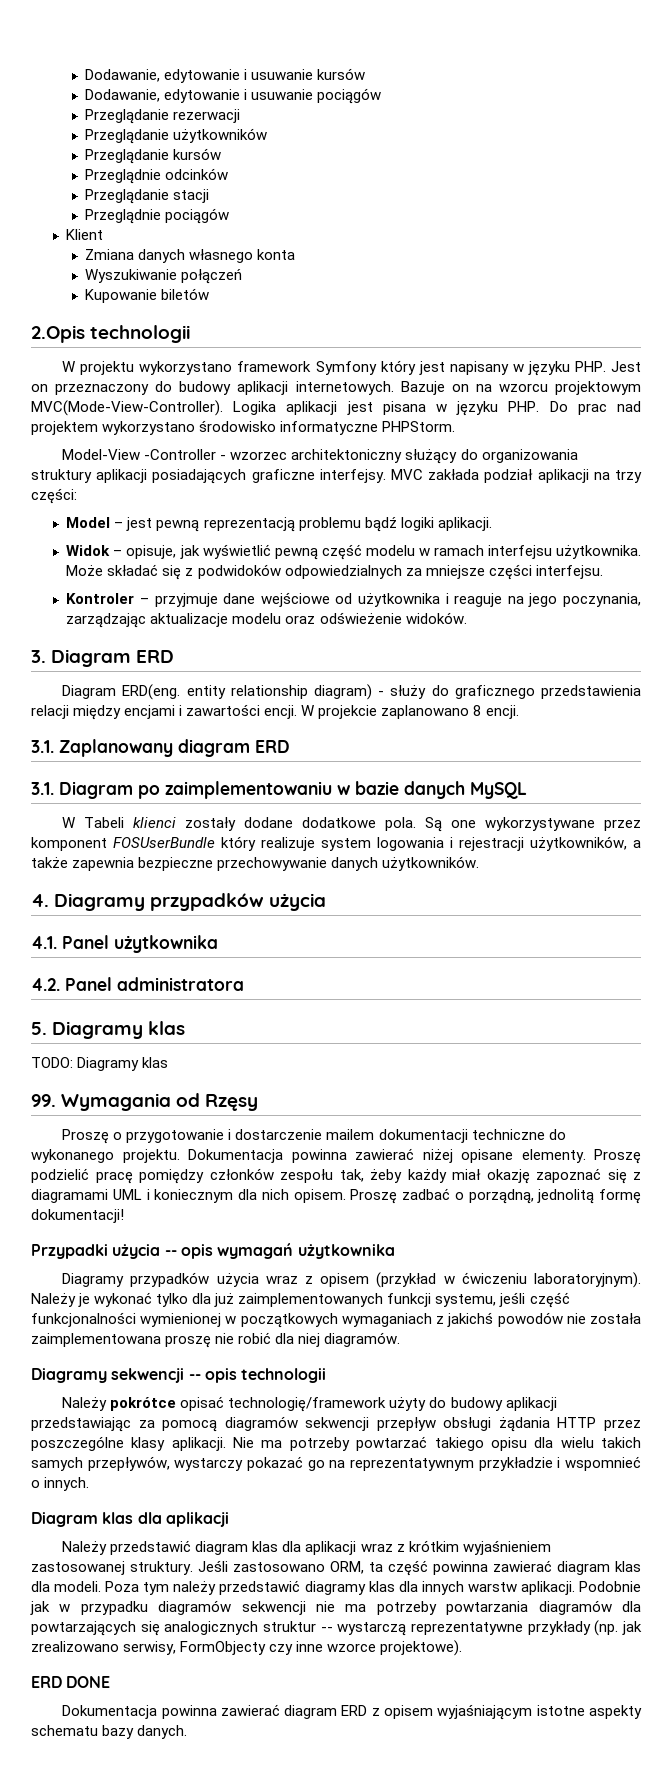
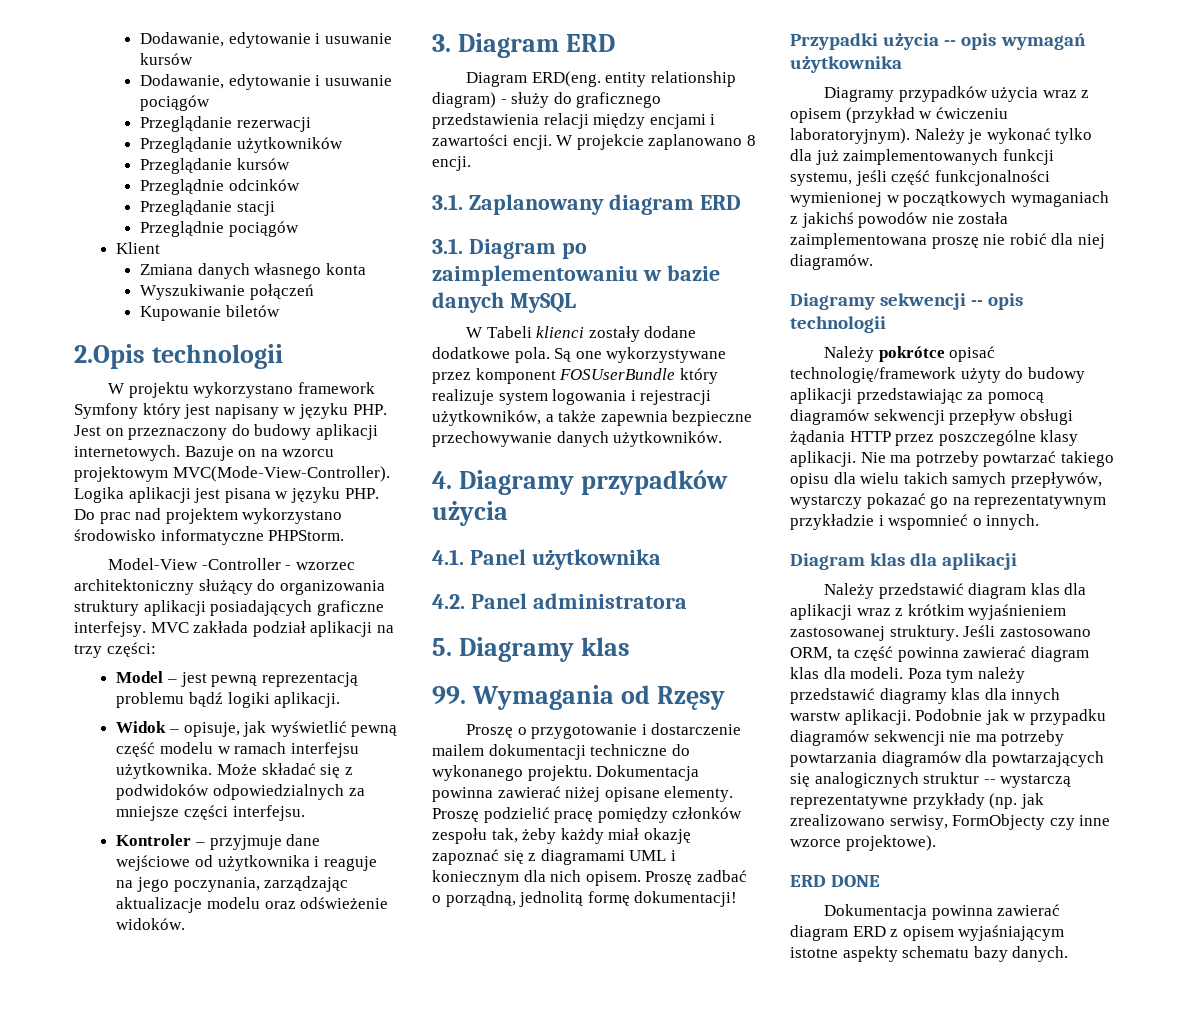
[31,1057,169,1071] // TODO: Diagramy klas -> (630, 646) none

